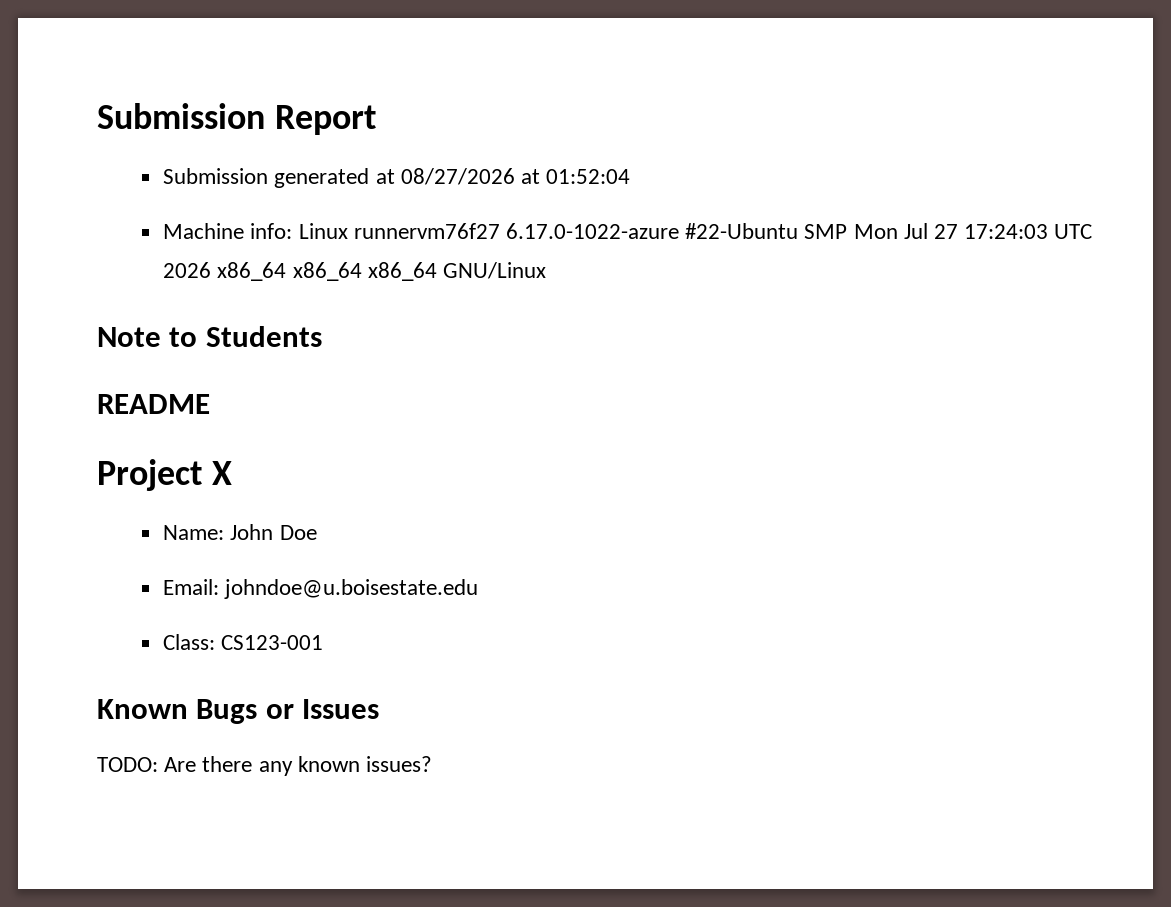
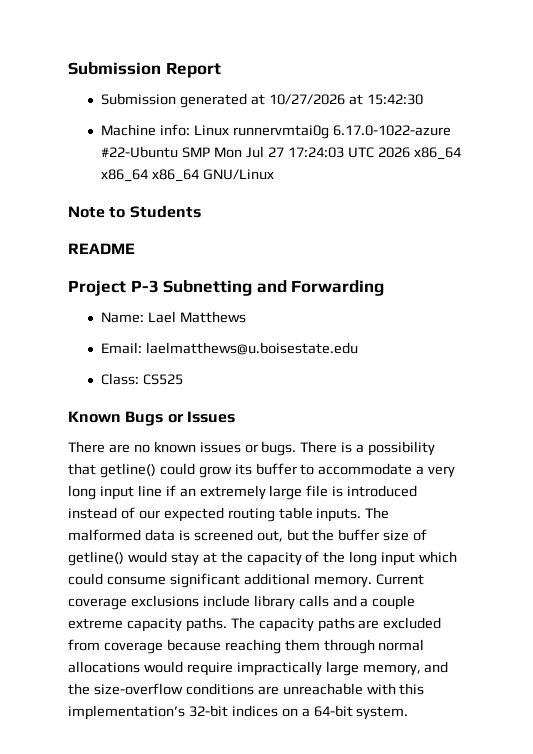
[400,168,631,185] 08/27/2026 at 01:52:04 -> [268,94,423,105] 10/27/2026 at 15:42:30
[353,223,500,239] runnervm76f27 -> [232,125,329,139] runnervmtai0g
[211,461,232,485] X -> [130,280,385,296] P-3 Subnetting and Forwarding
[230,524,317,540] John Doe -> [148,311,247,323] Lael Matthews
[224,579,479,599] johndoe@u.boisestate.edu -> [146,342,359,355] laelmatthews@u.boisestate.edu
[221,635,324,650] CS123-001 -> [143,374,184,385] CS525
[97,756,433,776] TODO: Are there any known issues? -> [68,441,436,456] [68,463,456,478] [68,485,418,500] [68,507,390,522] [68,529,428,542] [68,551,458,566] [68,573,424,588] [68,595,416,610] [68,617,442,632] [68,639,425,654] [68,661,449,676] [68,683,425,695] [68,705,409,720] There are no known issues or bugs. There is a possibility that getline() could grow its buffer to accommodate a very long input line if an extremely large file is introduced instead of our expected routing table inputs. The malformed data is screened out, but the buffer size of getline() would stay at the capacity of the long input which could consume significant additional memory. Current coverage exclusions include library calls and a couple extreme capacity paths. The capacity paths are excluded from coverage because reaching them through normal allocations would require impractically large memory, and the size-overflow conditions are unreachable with this implementation’s 32-bit indices on a 64-bit system.

